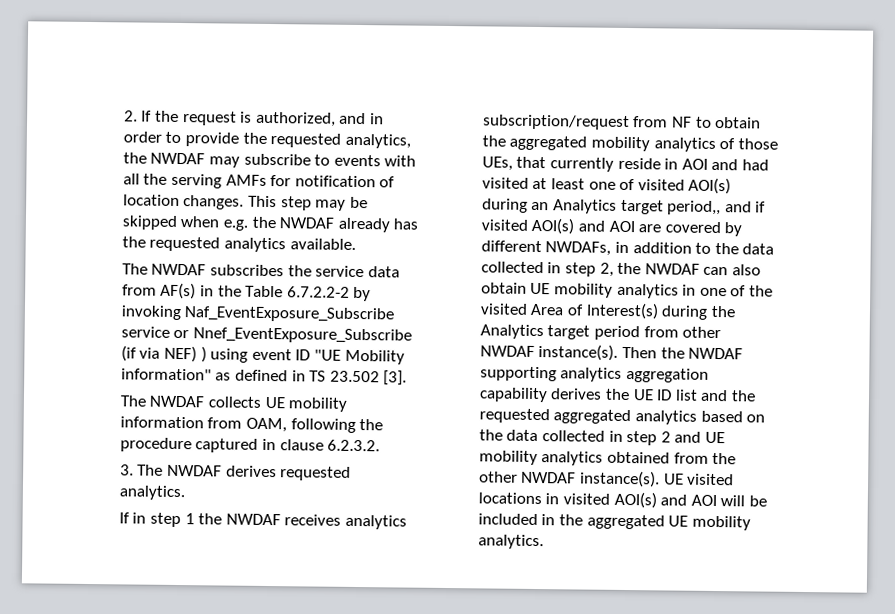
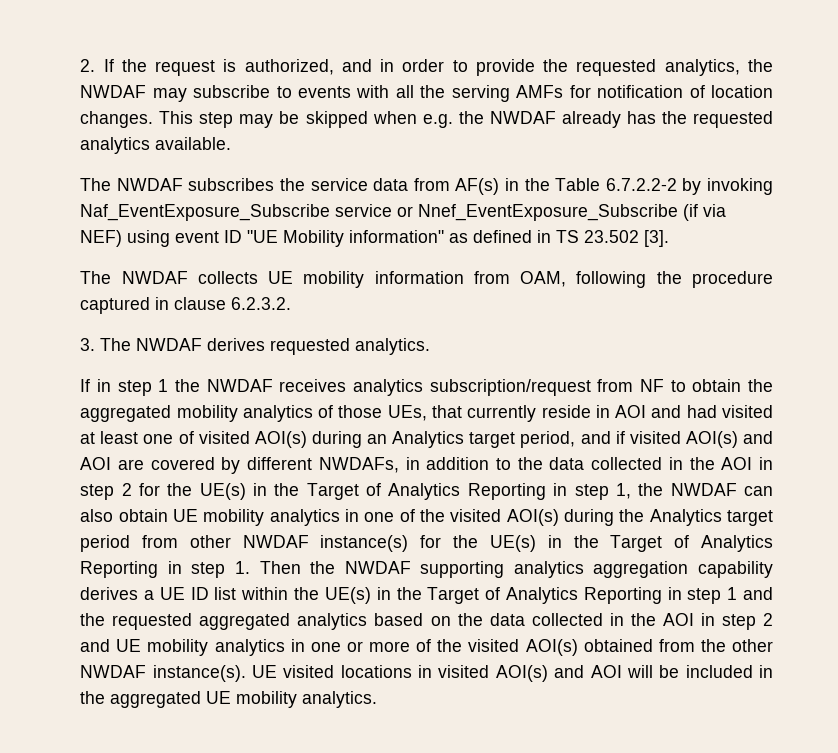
[200,346,207,363] ) -> (123, 238) none
[667,200,722,216] period,, -> [520,431,576,448] period,
[565,262,614,277] step 2, -> [689,457,773,470] [80,483,631,500] the AOI in step 2 for the UE(s) in the Target of Analytics Reporting in step 1,
[530,302,659,320] Area of Interest(s) -> [506,509,559,526] AOI(s)
[538,344,619,361] instance(s). -> [320,535,774,552] [80,561,250,578] instance(s) for the UE(s) in the Target of Analytics Reporting in step 1.
[605,388,631,401] the -> [144,590,155,600] a
(698, 395) none -> [241,587,738,604] within the UE(s) in the Target of Analytics Reporting in step 1
(623, 436) none -> [630,613,715,626] the AOI in
(604, 458) none -> [290,639,578,656] in one or more of the visited AOI(s)

